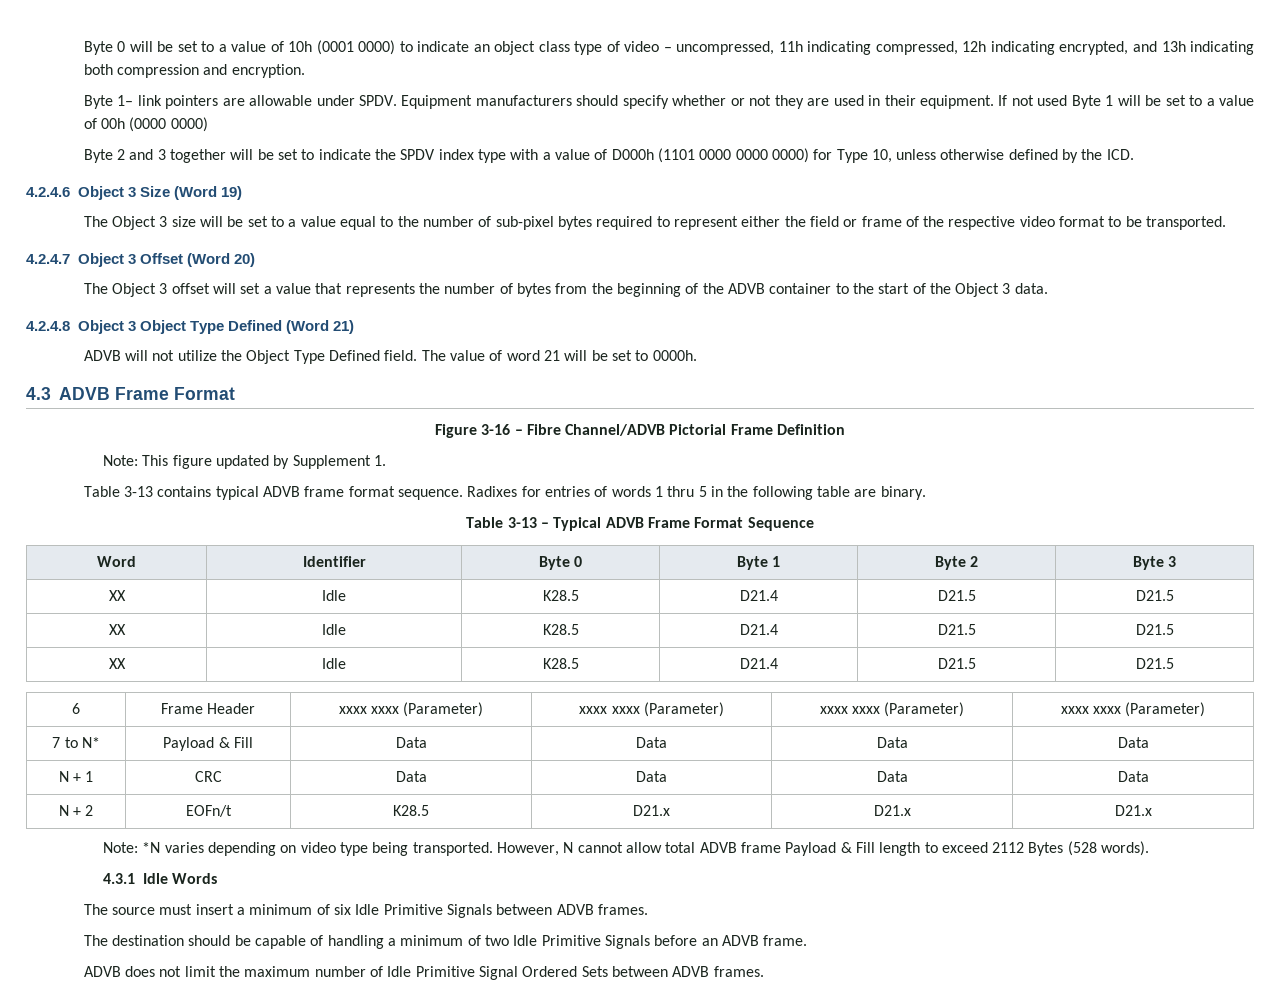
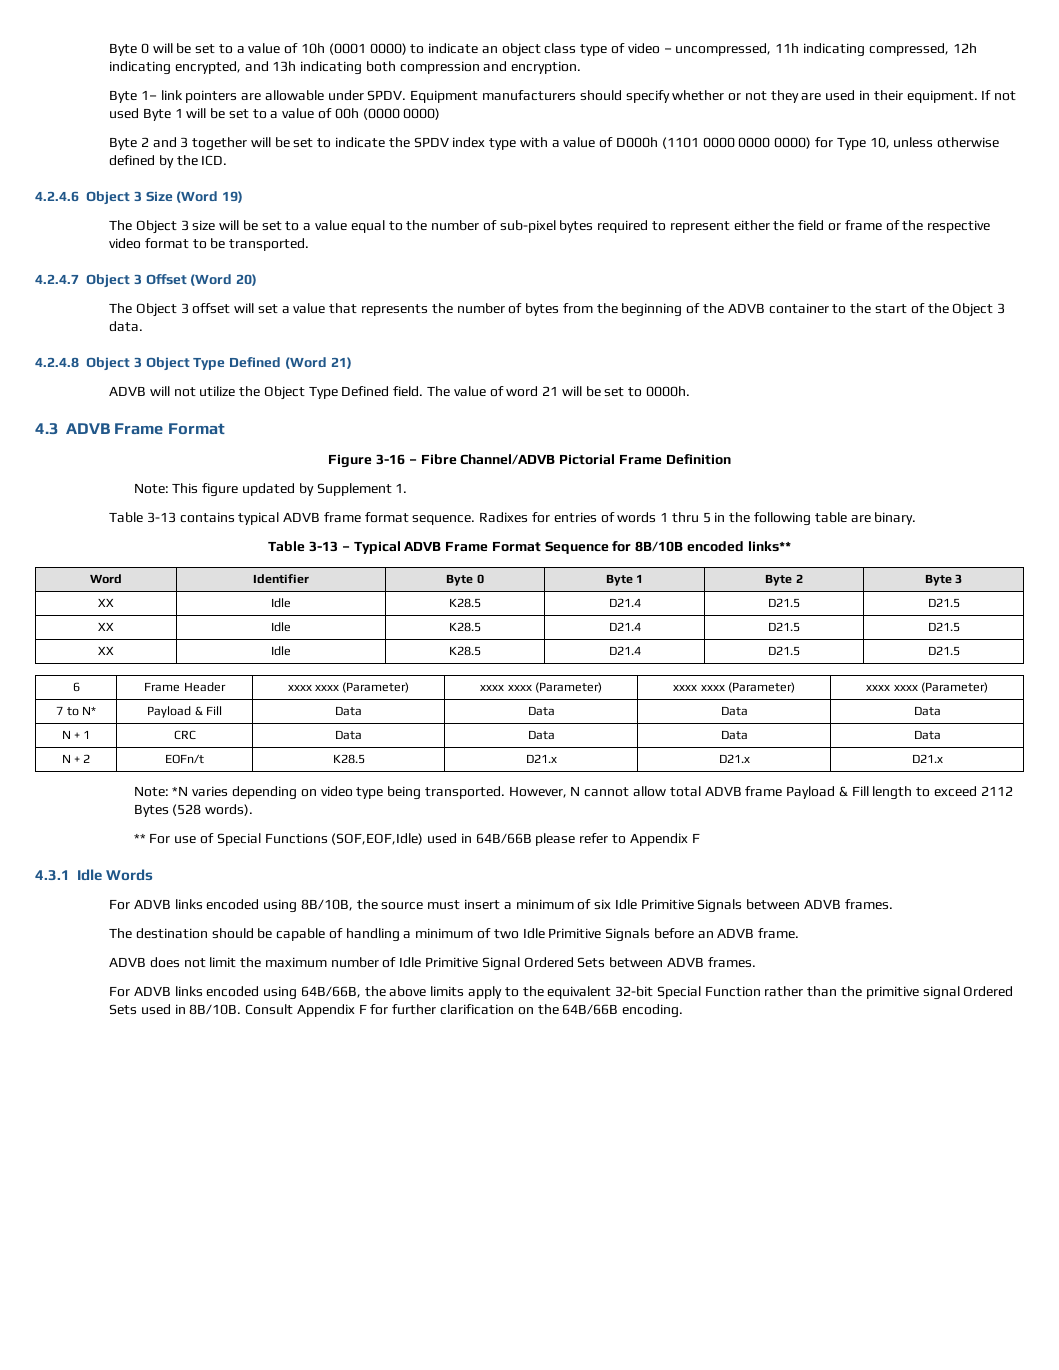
(814, 524) none -> [612,541,791,552] for 8B/10B encoded links**
[103,873,218,884] [83,904,108,915] 4.3.1 Idle Words // The -> [133,833,700,846] [35,869,154,881] [108,899,378,913] ** For use of Special Functions (SOF,EOF,Idle) used in 64B/66B please refer to Appendix F // 4.3.1 Idle Words // For ADVB links encoded using 8B/10B, the
(764, 971) none -> [108,986,1014,1000] [108,1004,684,1018] // For ADVB links encoded using 64B/66B, the above limits apply to the equivalent 32-bit Special Function rather than the primitive signal Ordered Sets used in 8B/10B. Consult Appendix F for further clarification on the 64B/66B encoding.

